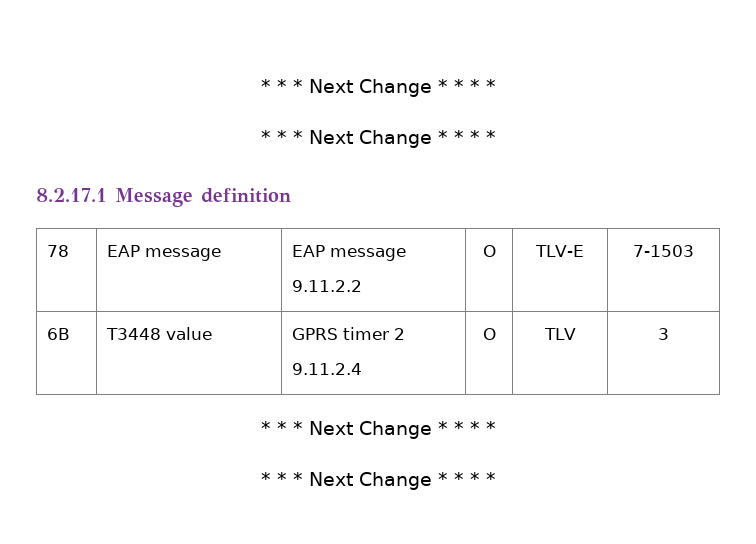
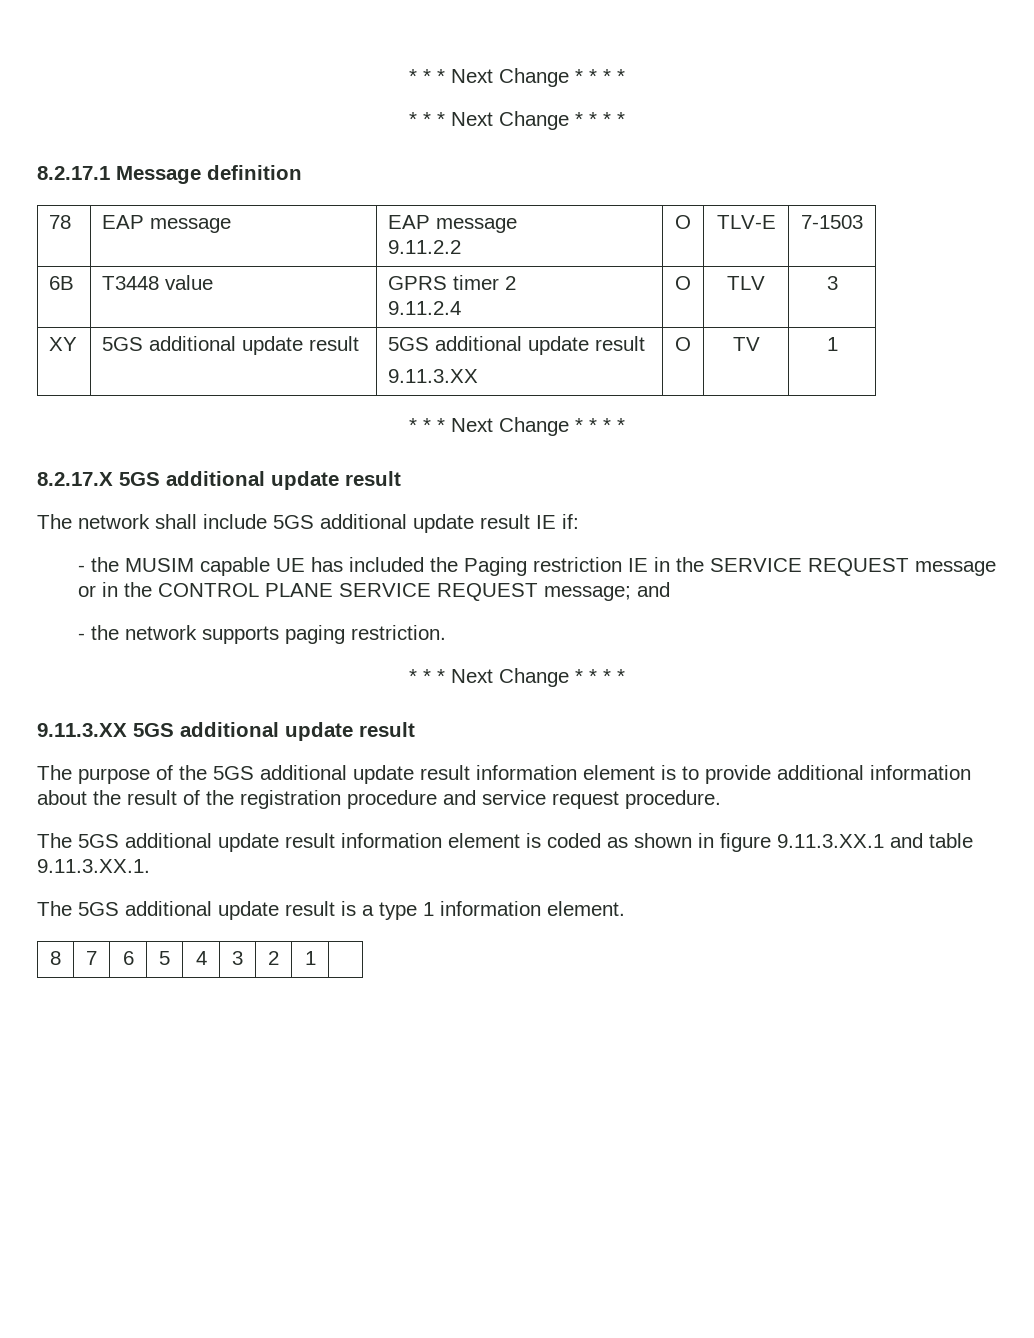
[260,421,496,439] [260,472,496,490] // * * * Next Change * * * * // * * * Next Change * * * * -> [49,337,78,351] [102,336,360,355] [388,336,646,355] [388,369,479,383] [675,337,691,351] [732,337,760,351] [826,337,838,351] [409,417,625,436] [37,471,401,490] [37,514,579,533] [77,557,996,576] [77,582,670,601] [77,625,446,644] [409,668,625,687] [37,722,415,741] [37,765,971,784] [37,790,721,809] [37,833,973,852] [37,859,150,873] [37,901,625,920] [50,951,61,965] [86,951,97,965] [122,951,134,965] [159,951,170,965] [195,951,207,965] [232,951,243,965] [268,951,279,965] [304,951,316,965] // XY | 5GS additional update result | 5GS additional update result // 9.11.3.XX | O | TV | 1 // * * * Next Change * * * * // 8.2.17.X 5GS additional update result // The network shall include 5GS additional update result IE if: // - the MUSIM capable UE has included the Paging restriction IE in the SERVICE REQUEST message or in the CONTROL PLANE SERVICE REQUEST message; and // - the network supports paging restriction. // * * * Next Change * * * * // 9.11.3.XX 5GS additional update result // The purpose of the 5GS additional update result information element is to provide additional information about the result of the registration procedure and service request procedure. // The 5GS additional update result information element is coded as shown in figure 9.11.3.XX.1 and table 9.11.3.XX.1. // The 5GS additional update result is a type 1 information element. // 8 | 7 | 6 | 5 | 4 | 3 | 2 | 1 |

